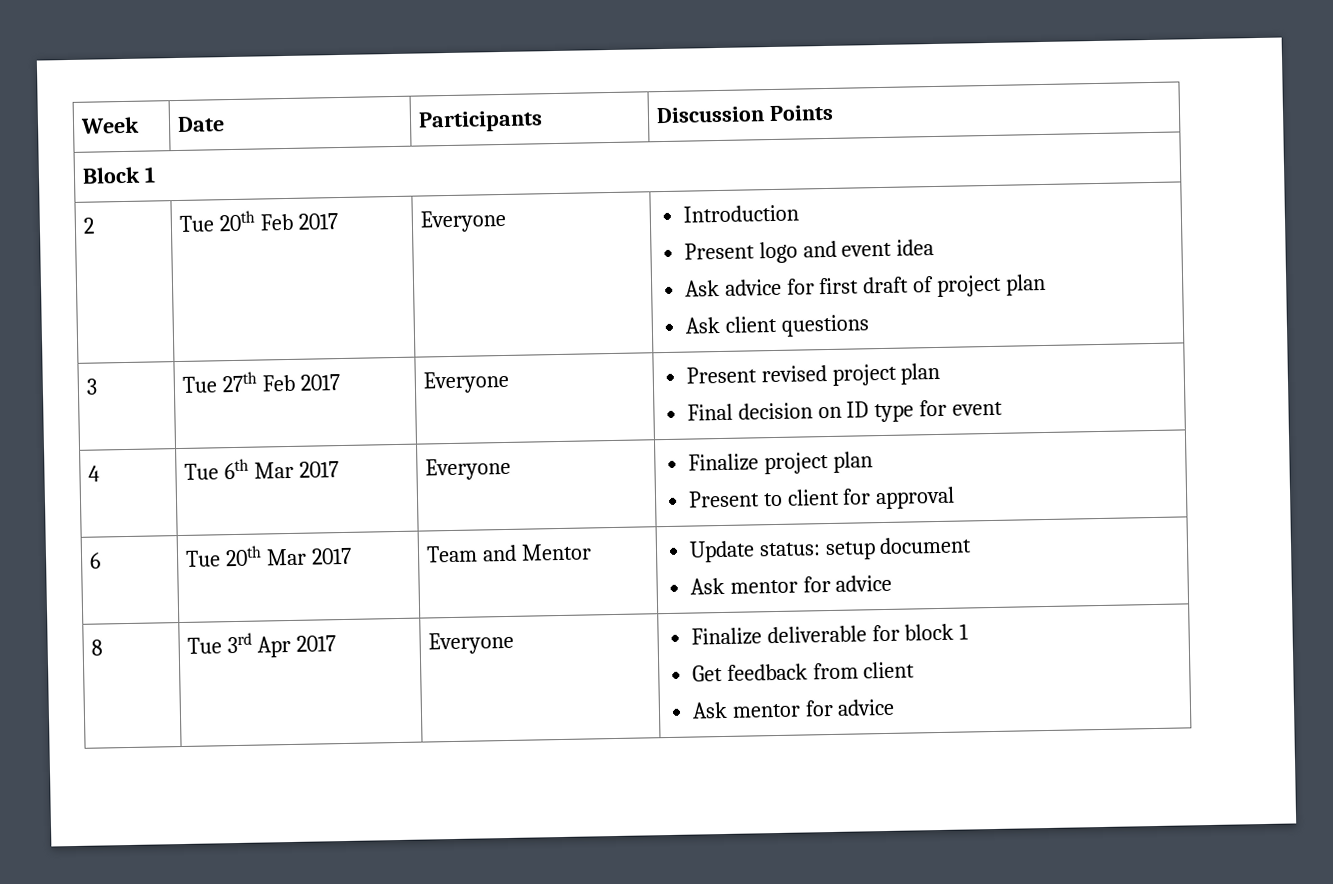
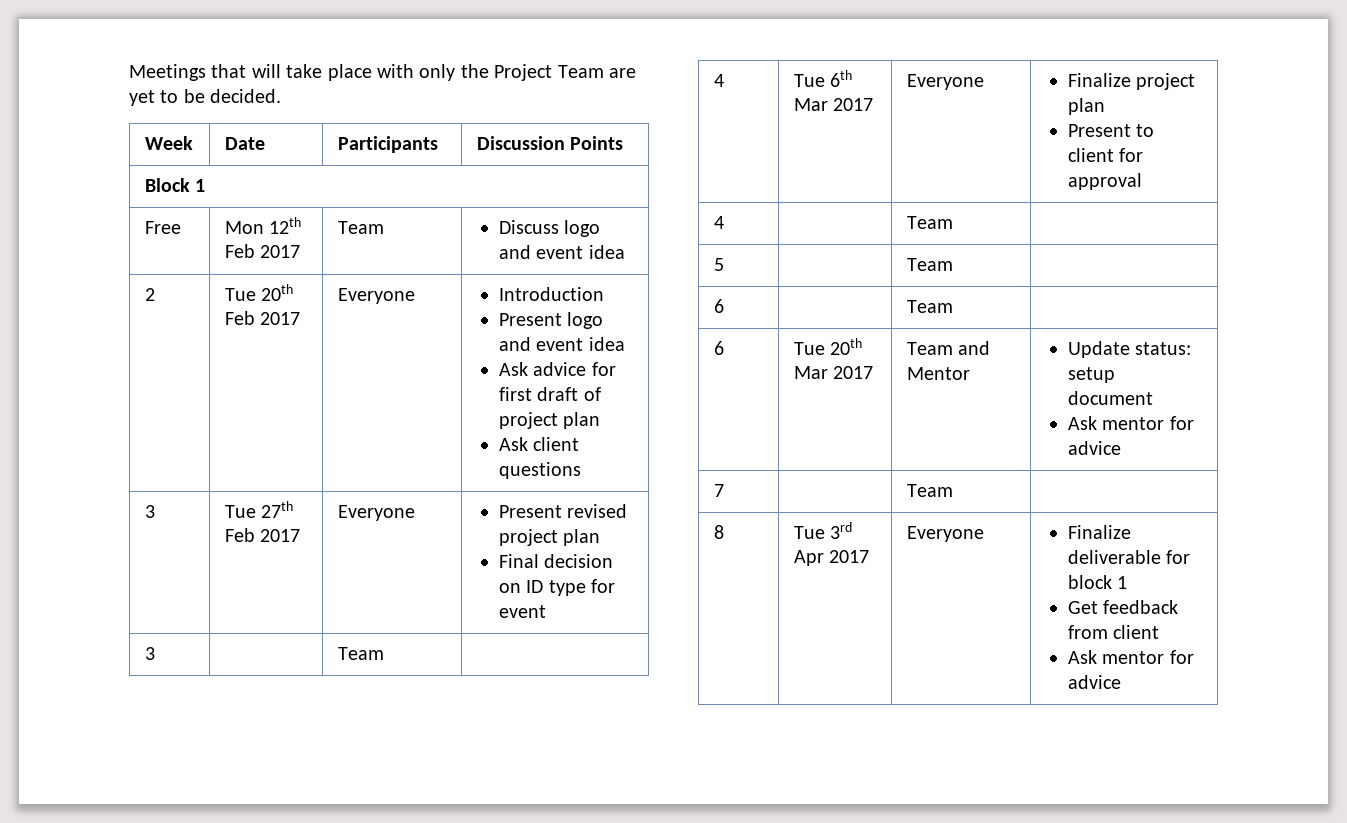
(80, 125) none -> [129,64,636,81] [129,89,282,106] Meetings that will take place with only the Project Team are yet to be decided. //
(157, 174) none -> [144,221,181,234] [224,217,302,234] [224,244,301,258] [337,221,384,234] [498,220,601,237] [498,245,625,259] // Free | Mon 12th Feb 2017 | Team | Discuss logo and event idea
(1004, 408) none -> [144,647,155,660] [337,647,384,660] // 3 | | Team |
(956, 498) none -> [713,216,724,229] [906,216,953,229] [713,258,724,271] [906,258,953,271] [713,299,724,313] [906,300,953,313] // 4 | | Team | // 5 | | Team | // 6 | | Team |
(893, 583) none -> [713,484,724,497] [906,484,953,497] // 7 | | Team |

